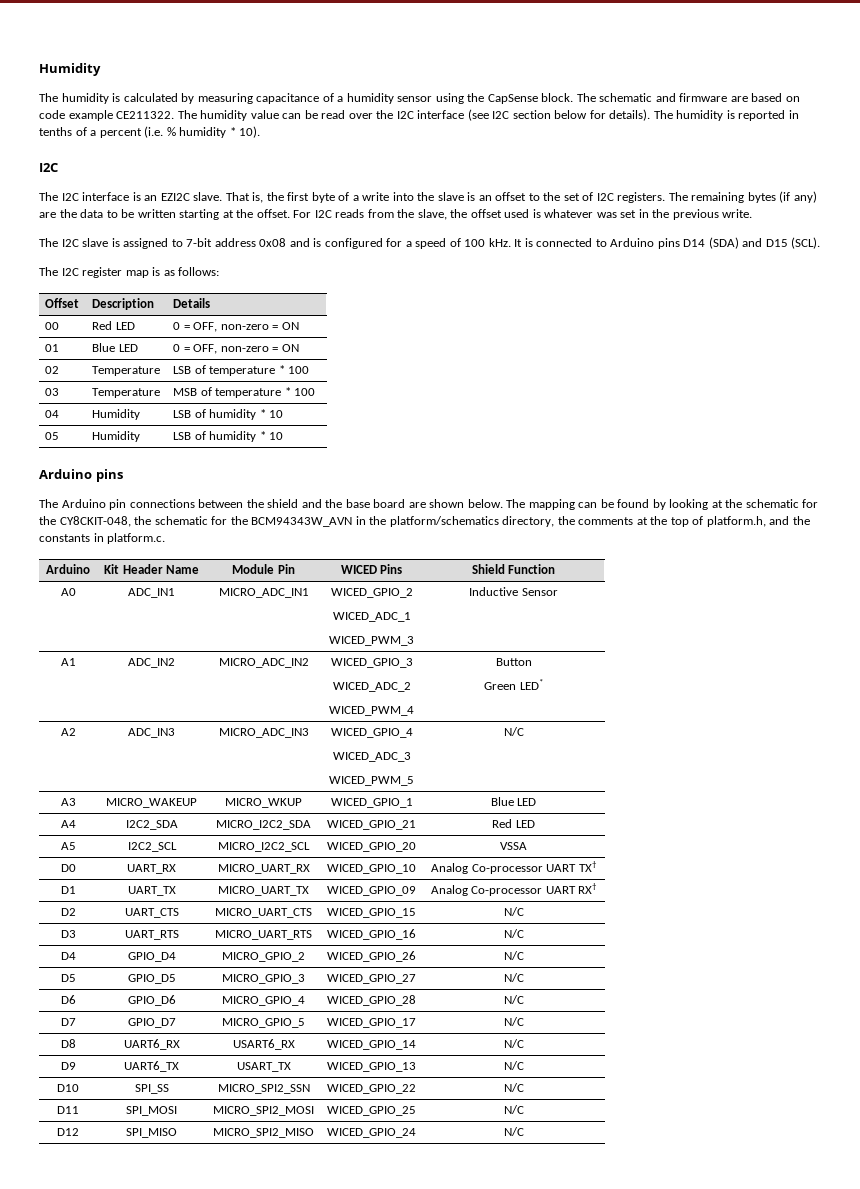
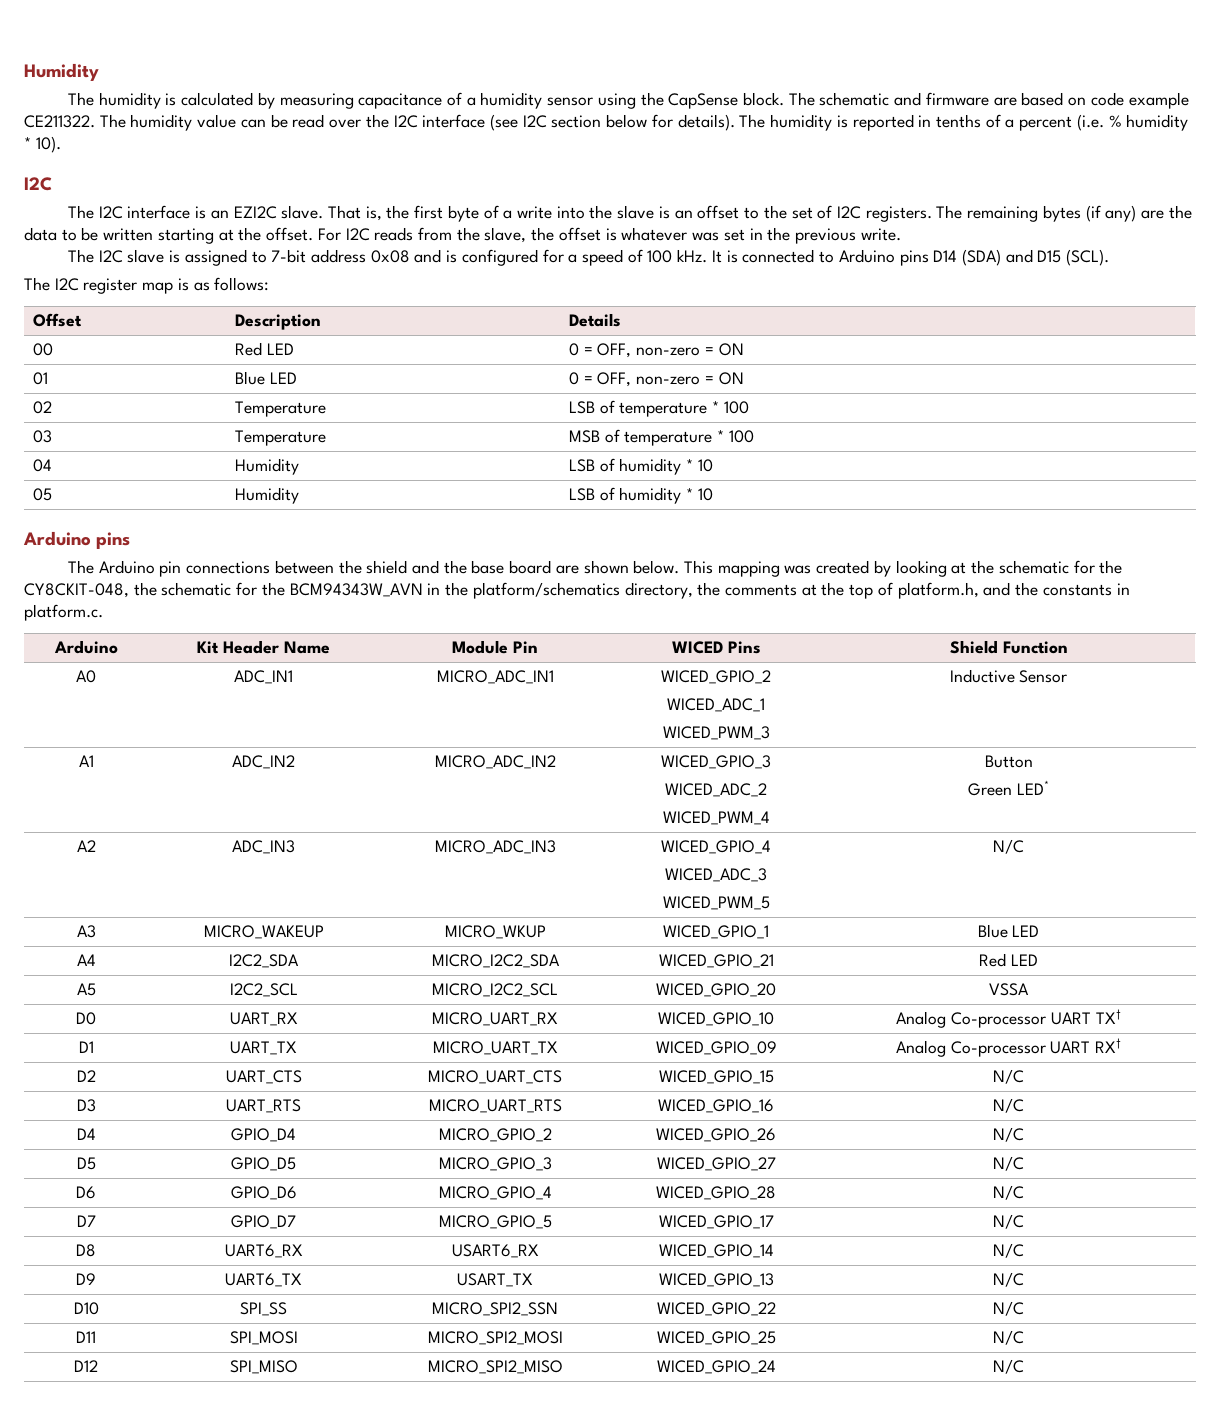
[504,209,530,218] used -> (601, 234) none
[506,499,650,510] The mapping can be found -> [684,560,870,577] This mapping was created

